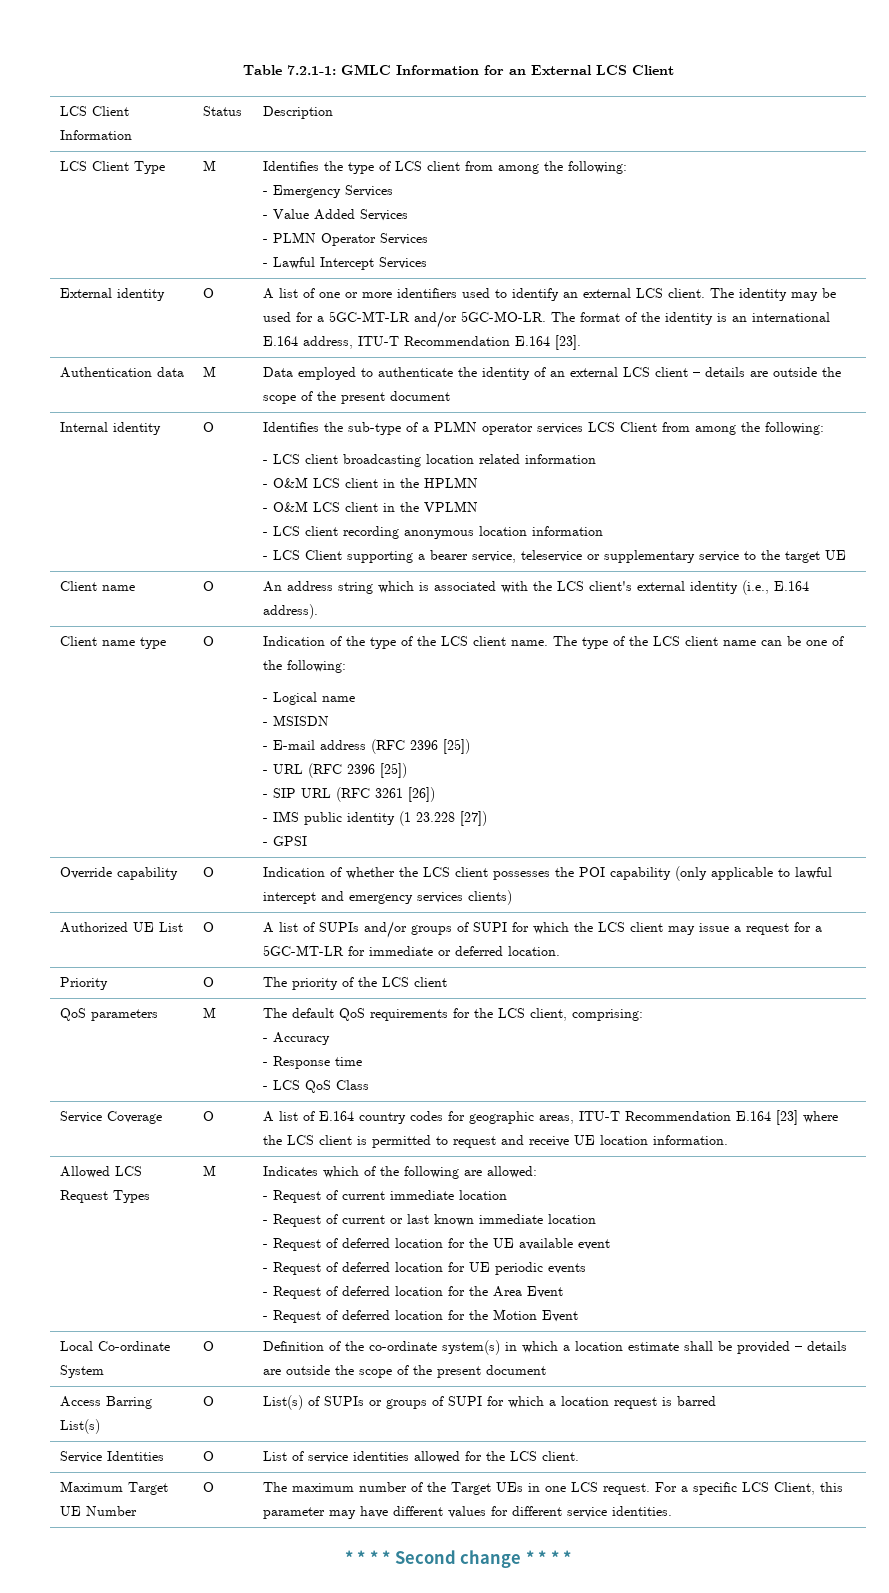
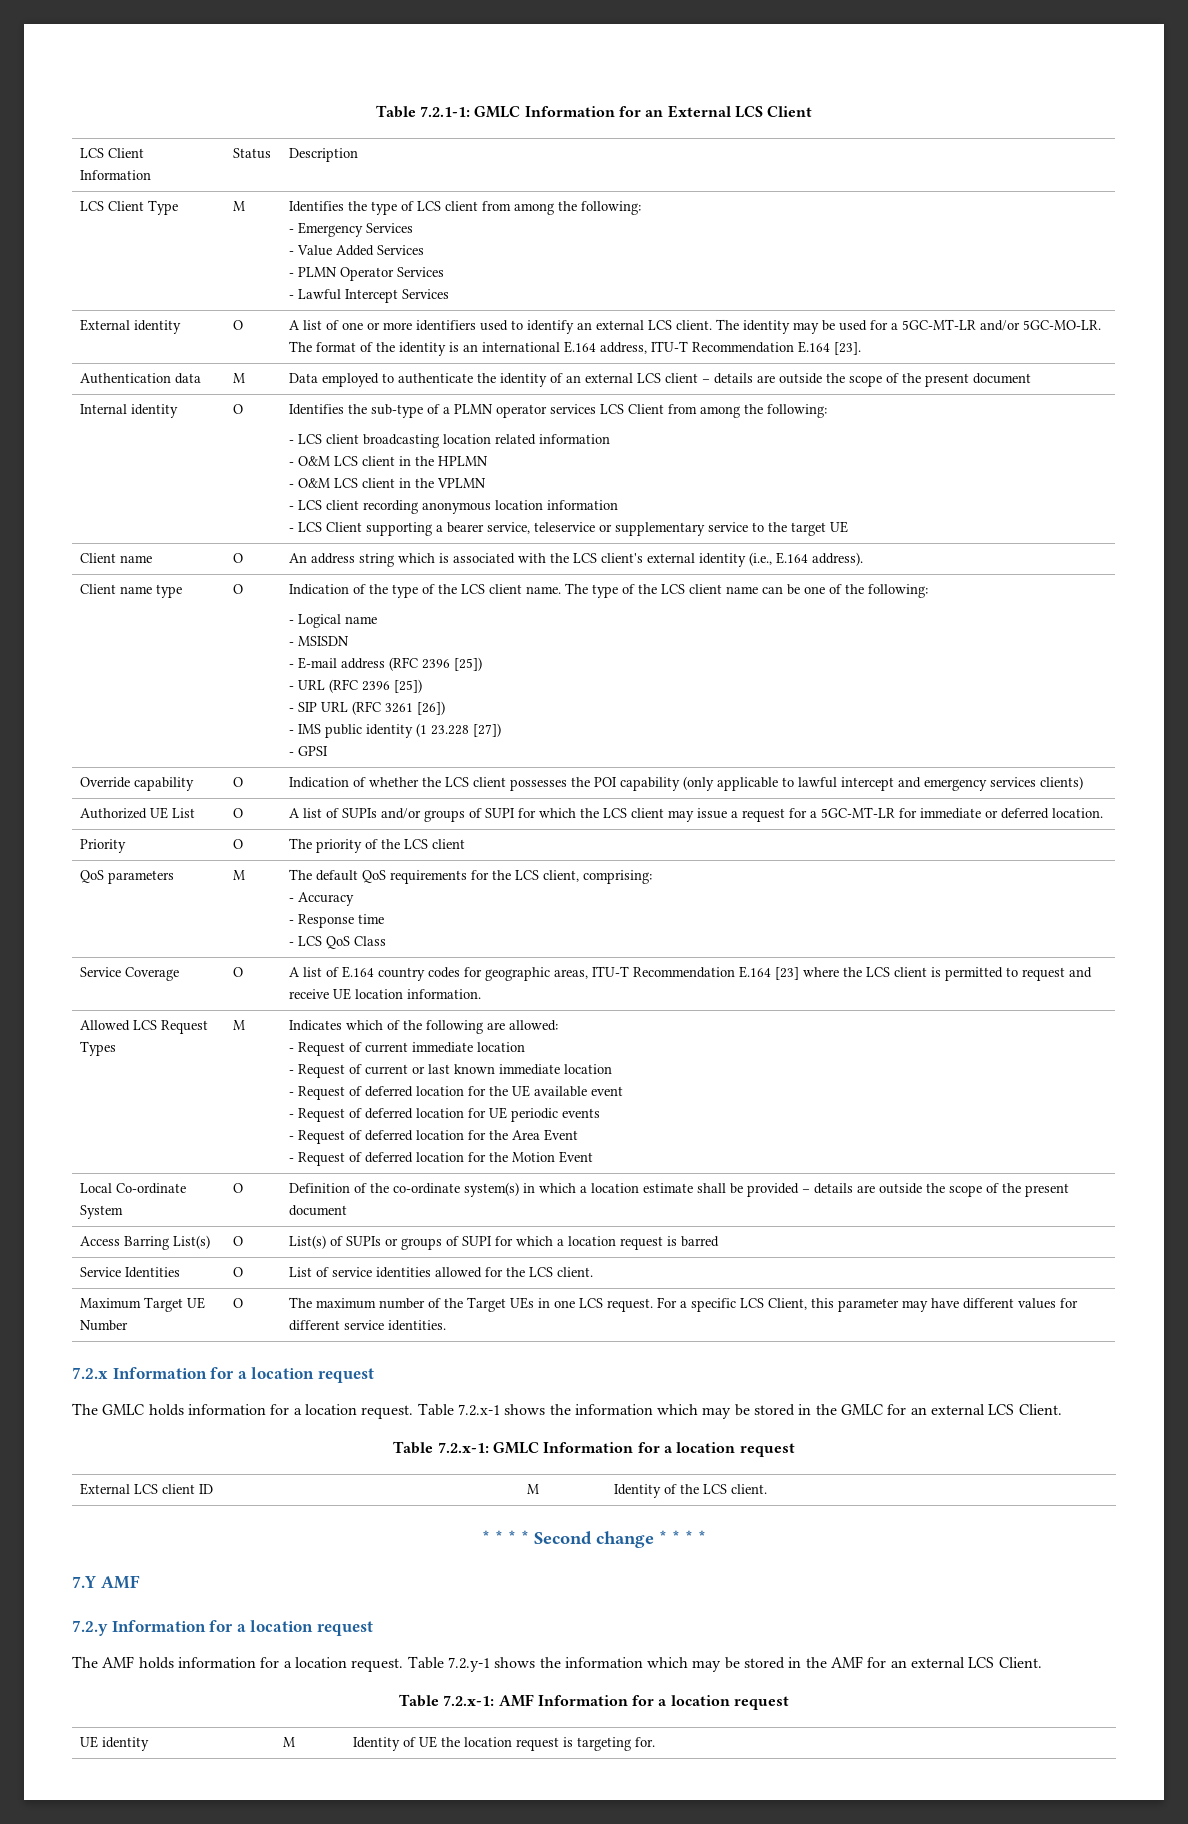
(672, 1511) none -> [72,1367,374,1383] [72,1403,1062,1419] [393,1441,795,1457] [80,1483,214,1495] [527,1484,540,1494] [614,1484,768,1498] // 7.2.x Information for a location request // The GMLC holds information for a location request. Table 7.2.x-1 shows the information which may be stored in the GMLC for an external LCS Client. // Table 7.2.x-1: GMLC Information for a location request // External LCS client ID | M | Identity of the LCS client.
(572, 1557) none -> [72,1575,140,1589] [72,1620,373,1636] [72,1656,1042,1672] [398,1694,790,1710] [80,1736,150,1751] [283,1737,296,1747] [353,1736,656,1751] // 7.Y AMF // 7.2.y Information for a location request // The AMF holds information for a location request. Table 7.2.y-1 shows the information which may be stored in the AMF for an external LCS Client. // Table 7.2.x-1: AMF Information for a location request // UE identity | M | Identity of UE the location request is targeting for.

